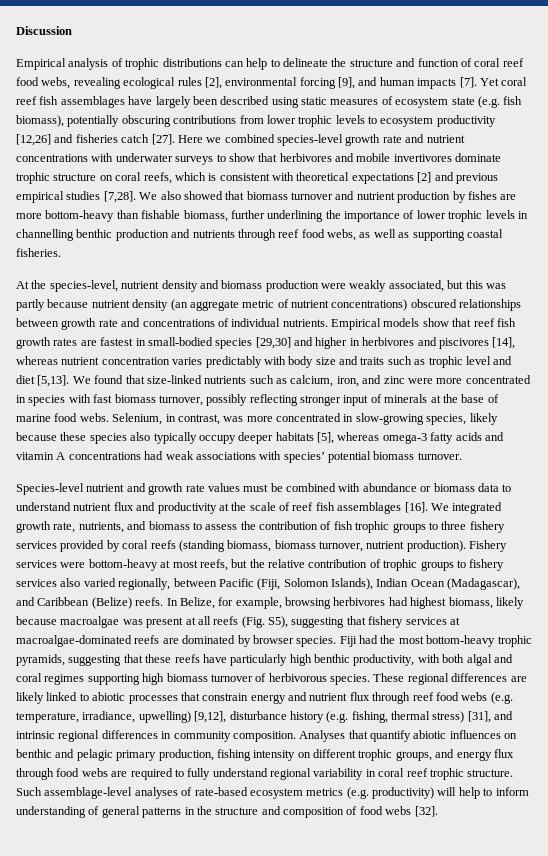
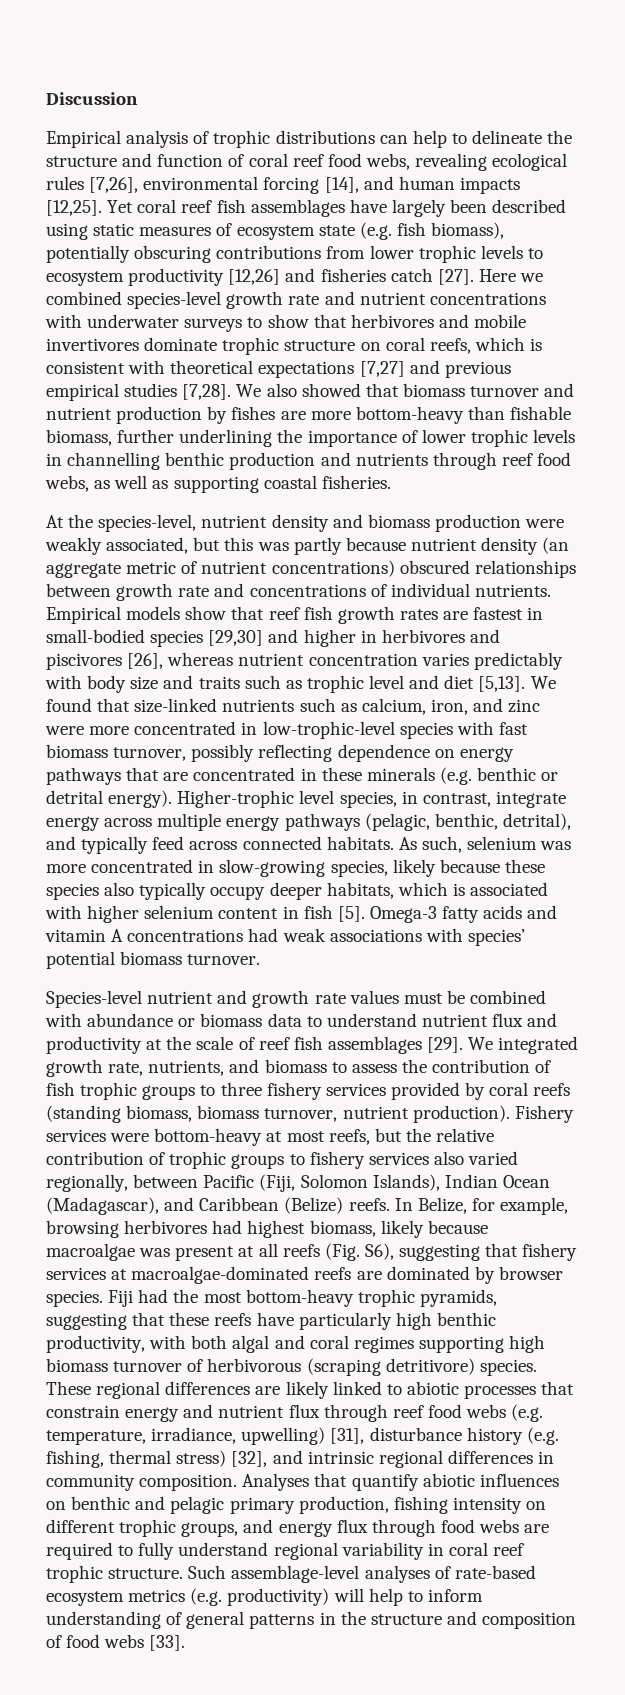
[204,77,222,89] [2], -> [89,177,139,193] [7,26],
[338,77,355,89] [9], -> [324,177,359,193] [14],
[459,77,477,88] [7]. -> [46,200,102,216] [12,25].
[417,172,432,183] [2] -> [359,361,405,377] [7,27]
[492,337,516,349] [14], -> [127,653,164,669] [26],
(26, 399) none -> [262,721,395,739] low-trophic-level
[300,394,499,406] [16,413,220,425] stronger input of minerals at the base of marine food webs. Selenium, in contrast, -> [337,744,514,762] [46,767,559,785] [46,790,566,808] [46,813,571,831] [46,836,538,854] dependence on energy pathways that are concentrated in these minerals (e.g. benthic or detrital energy). Higher-trophic level species, in contrast, integrate energy across multiple energy pathways (pelagic, benthic, detrital), and typically feed across connected habitats. As such, selenium
[275,432,427,444] habitats [5], whereas omega-3 -> [326,882,549,899] [45,905,437,923] habitats, which is associated with higher selenium content in fish [5]. Omega-3
[404,502,428,513] [16]. -> [427,1037,464,1053] [29].
[268,616,288,628] S5), -> [364,1243,394,1260] S6),
(327, 677) none -> [306,1358,475,1376] (scraping detritivore)
[194,711,227,723] [9,12], -> [330,1428,365,1444] [31],
[467,711,491,723] [31], -> [231,1451,268,1467] [32],
[414,806,438,817] [32]. -> [149,1635,186,1651] [33].

